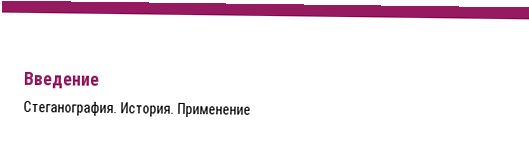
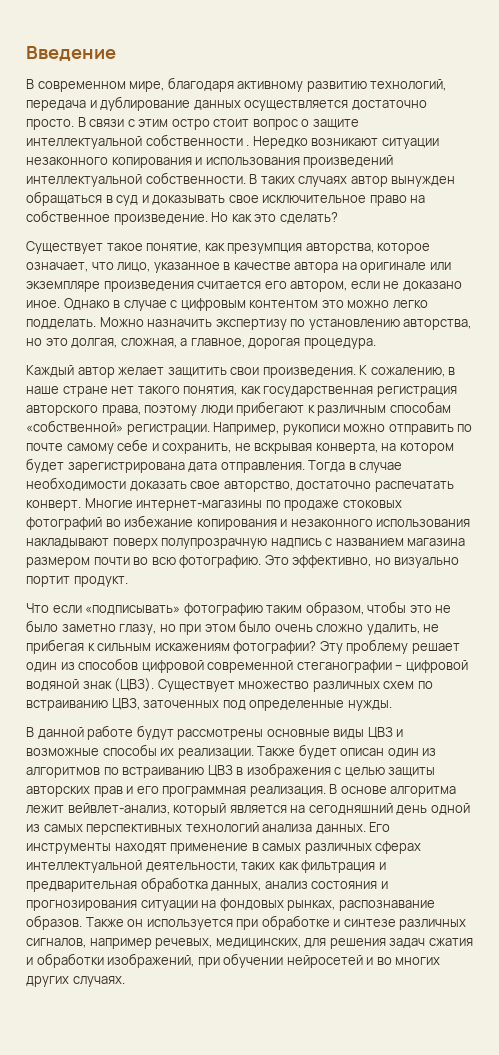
[23,100,251,118] Стеганография. История. Применение -> [26,77,447,92] [26,96,427,111] [26,117,359,130] [26,134,439,149] [26,155,394,168] [26,172,456,187] [26,191,426,206] [26,210,338,225] [26,241,431,254] [26,262,451,273] [26,281,462,292] [26,298,428,311] [26,317,472,330] [26,338,376,349] [26,365,456,378] [26,386,457,397] [26,401,451,416] [26,420,473,435] [26,439,454,454] [26,458,403,473] [26,477,454,492] [26,498,402,511] [26,515,471,530] [26,538,466,549] [26,555,460,568] [26,576,128,587] [26,601,452,616] [26,620,440,635] [26,639,460,654] [26,658,468,673] [26,678,433,692] [26,698,392,711] [26,725,404,740] [26,744,437,759] [26,763,436,778] [26,784,457,797] [26,803,470,816] [26,822,391,835] [26,841,422,854] [26,860,386,873] [26,877,388,892] [26,898,435,911] [26,915,467,930] [26,938,473,949] [26,953,441,968] [26,976,125,987] В современном мире, благодаря активному развитию технологий, передача и дублирование данных осуществляется достаточно просто. В связи с этим остро стоит вопрос о защите интеллектуальной собственности . Нередко возникают ситуации незаконного копирования и использования произведений интеллектуальной собственности. В таких случаях автор вынужден обращаться в суд и доказывать свое исключительное право на собственное произведение. Но как это сделать? // Существует такое понятие, как презумпция авторства, которое означает, что лицо, указанное в качестве автора на оригинале или экземпляре произведения считается его автором, если не доказано иное. Однако в случае с цифровым контентом это можно легко подделать. Можно назначить экспертизу по установлению авторства, но это долгая, сложная, а главное, дорогая процедура. // Каждый автор желает защитить свои произведения. К сожалению, в наше стране нет такого понятия, как государственная регистрация авторского права, поэтому люди прибегают к различным способам «собственной» регистрации. Например, рукописи можно отправить по почте самому себе и сохранить, не вскрывая конверта, на котором будет зарегистрирована дата отправления. Тогда в случае необходимости доказать свое авторство, достаточно распечатать конверт. Многие интернет-магазины по продаже стоковых фотографий во избежание копирования и незаконного использования накладывают поверх полупрозрачную надпись с названием магазина размером почти во всю фотографию. Это эффективно, но визуально портит продукт. // Что если «подписывать» фотографию таким образом, чтобы это не было заметно глазу, но при этом было очень сложно удалить, не прибегая к сильным искажениям фотографии? Эту проблему решает один из способов цифровой современной стеганографии – цифровой водяной знак (ЦВЗ). Существует множество различных схем по встраиванию ЦВЗ, заточенных под определенные нужды. // В данной работе будут рассмотрены основные виды ЦВЗ и возможные способы их реализации. Также будет описан один из алгоритмов по встраиванию ЦВЗ в изображения с целью защиты авторских прав и его программная реализация. В основе алгоритма лежит вейвлет-анализ, который является на сегодняшний день одной из самых перспективных технологий анализа данных. Его инструменты находят применение в самых различных сферах интеллектуальной деятельности, таких как фильтрация и предварительная обработка данных, анализ состояния и прогнозирования ситуации на фондовых рынках, распознавание образов. Также он используется при обработке и синтезе различных сигналов, например речевых, медицинских, для решения задач сжатия и обработки изображений, при обучении нейросетей и во многих других случаях.

